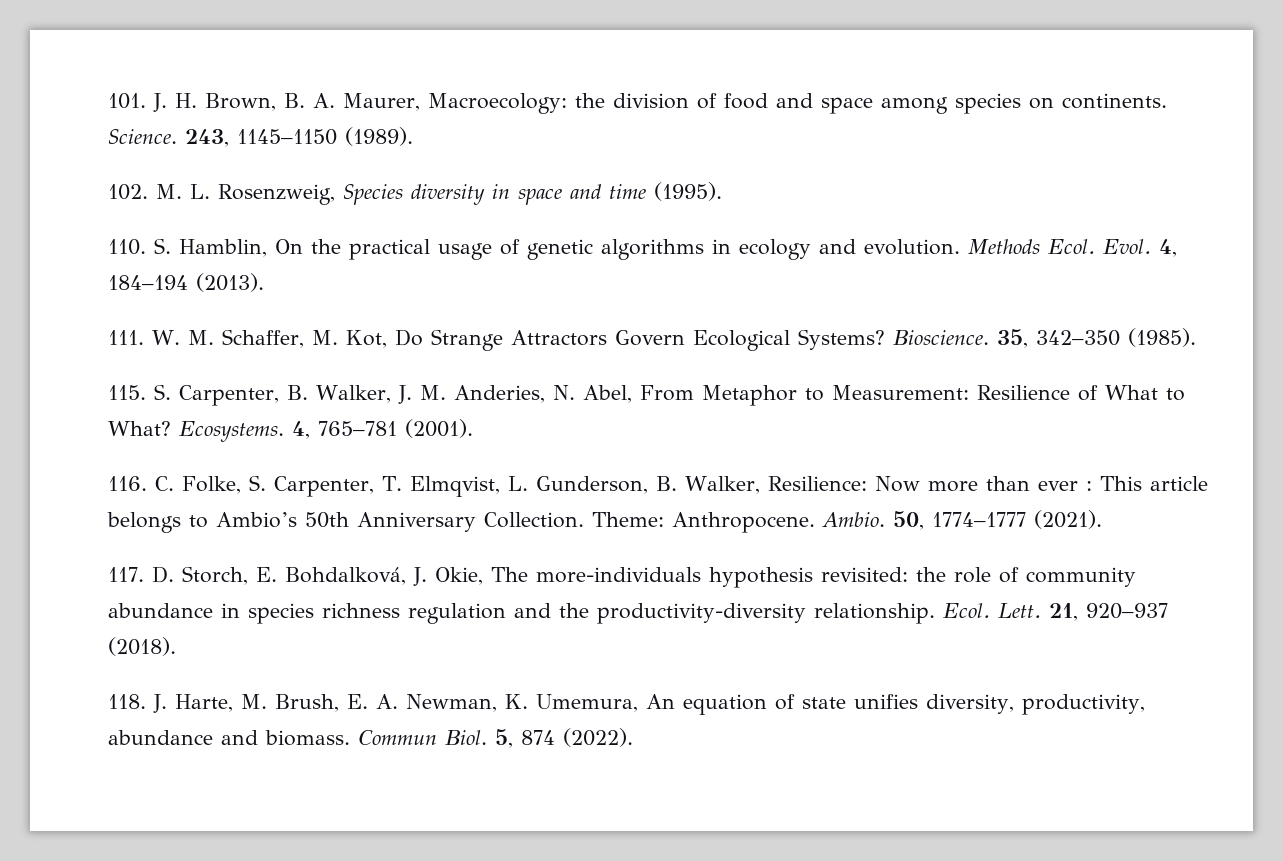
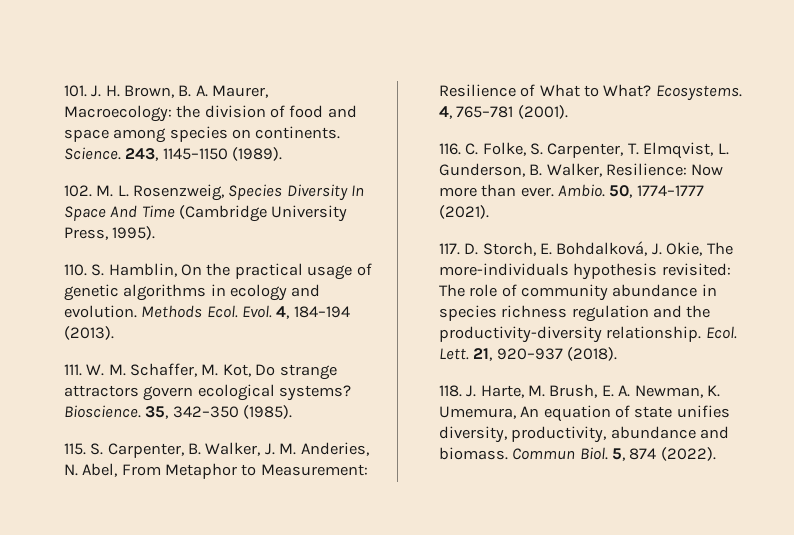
[411,182,723,205] diversity in space and time (1995). -> [286,184,365,201] [63,205,348,222] [63,226,156,240] Diversity In Space And Time (Cambridge University Press, 1995).
[431,329,886,351] Strange Attractors Govern Ecological Systems? -> [279,364,337,380] [63,384,352,401] strange attractors govern ecological systems?
[1038,476,1209,491] [107,512,816,533] ever : This article belongs to Ambio’s 50th Anniversary Collection. Theme: Anthropocene. -> [520,187,554,197] ever.
[916,567,947,582] the -> [438,284,465,297] The

